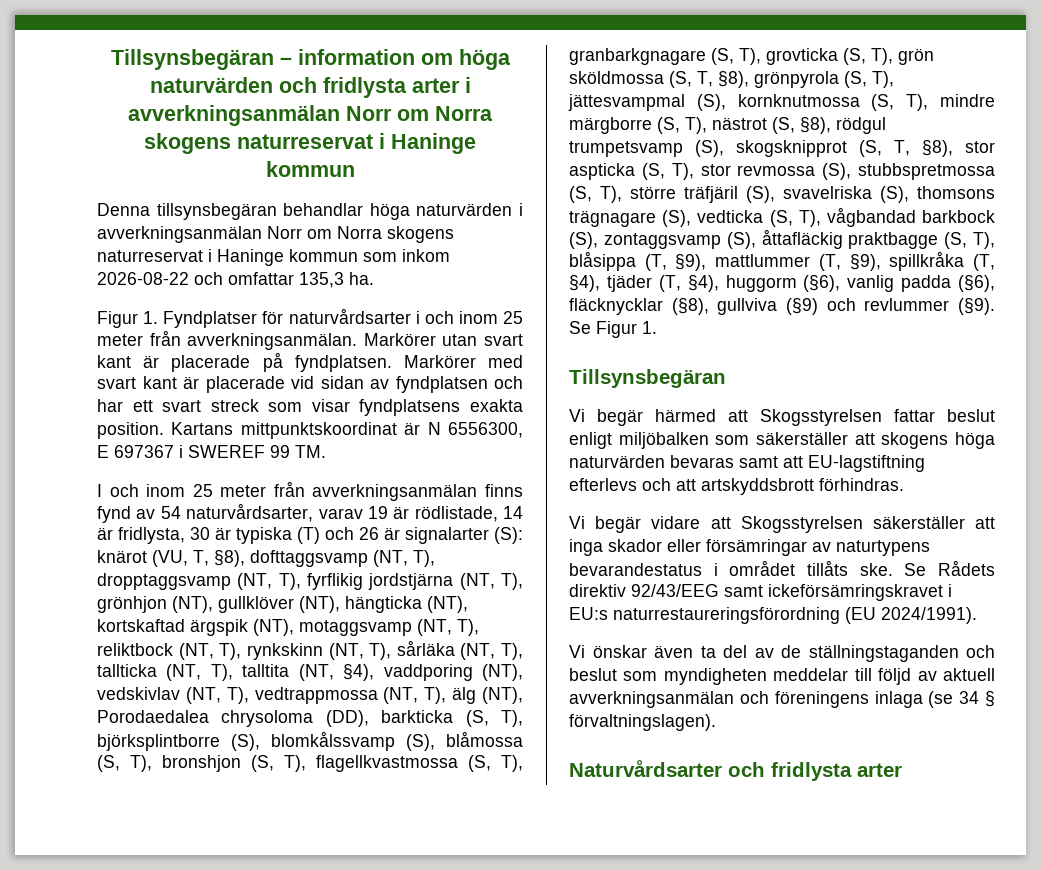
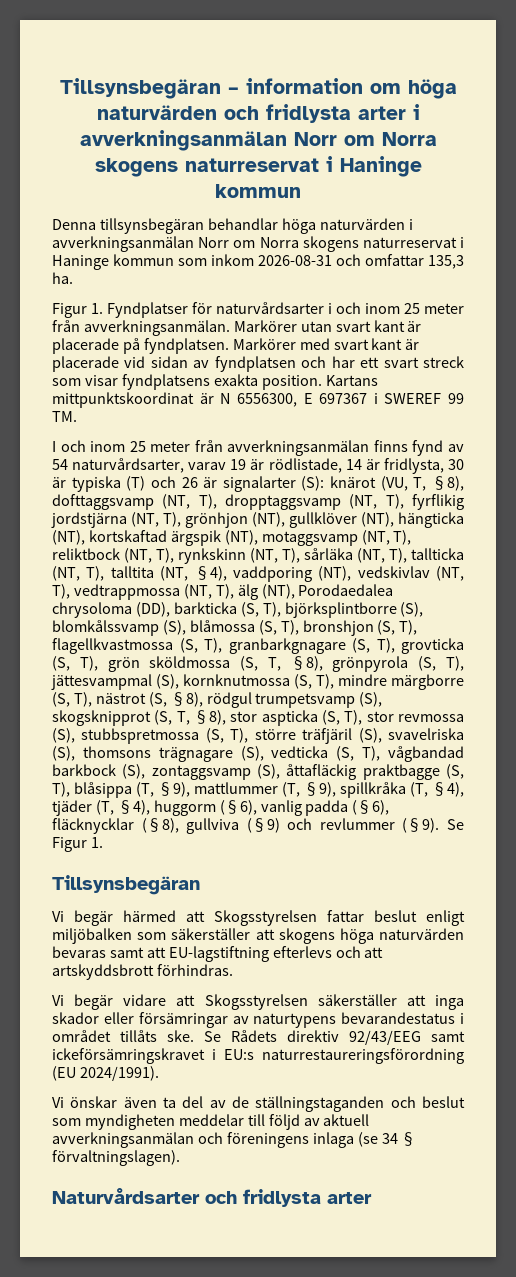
[97,272,189,285] 2026-08-22 -> [258,255,332,266] 2026-08-31

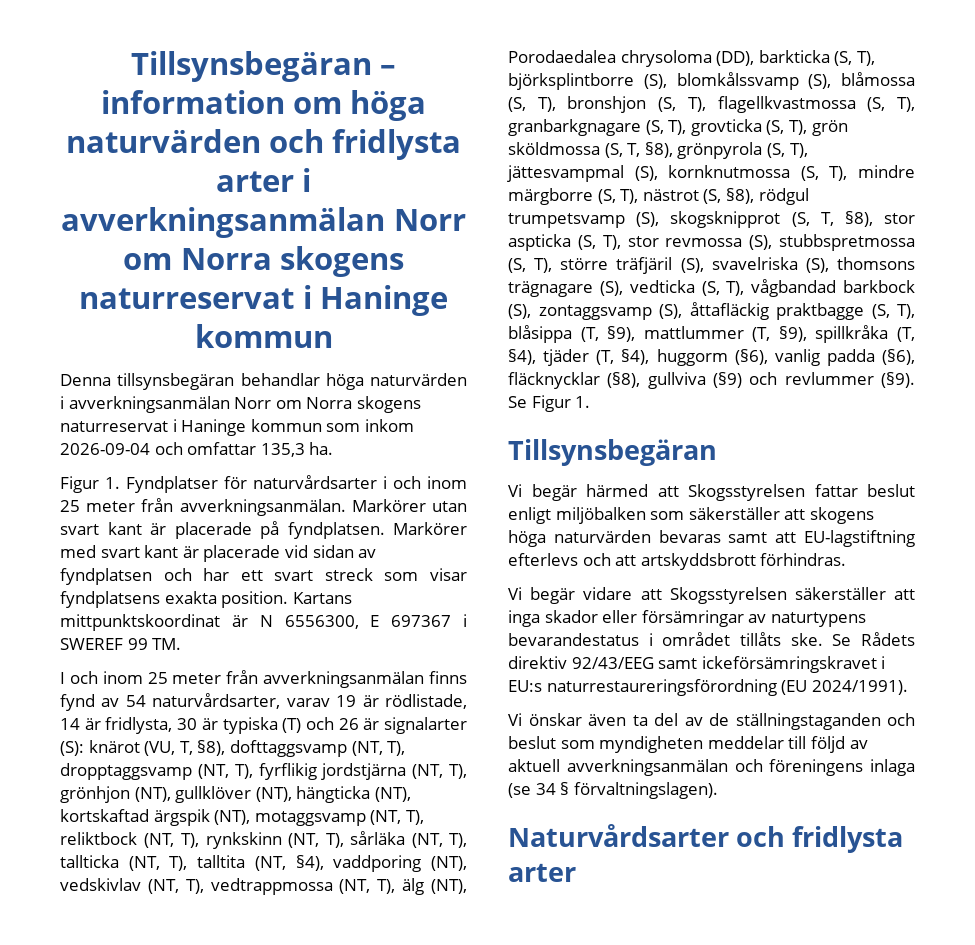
[258,255,332,266] 2026-08-31 -> [60,443,150,455] 2026-09-04

